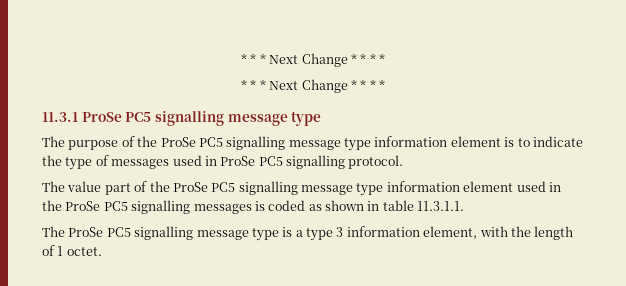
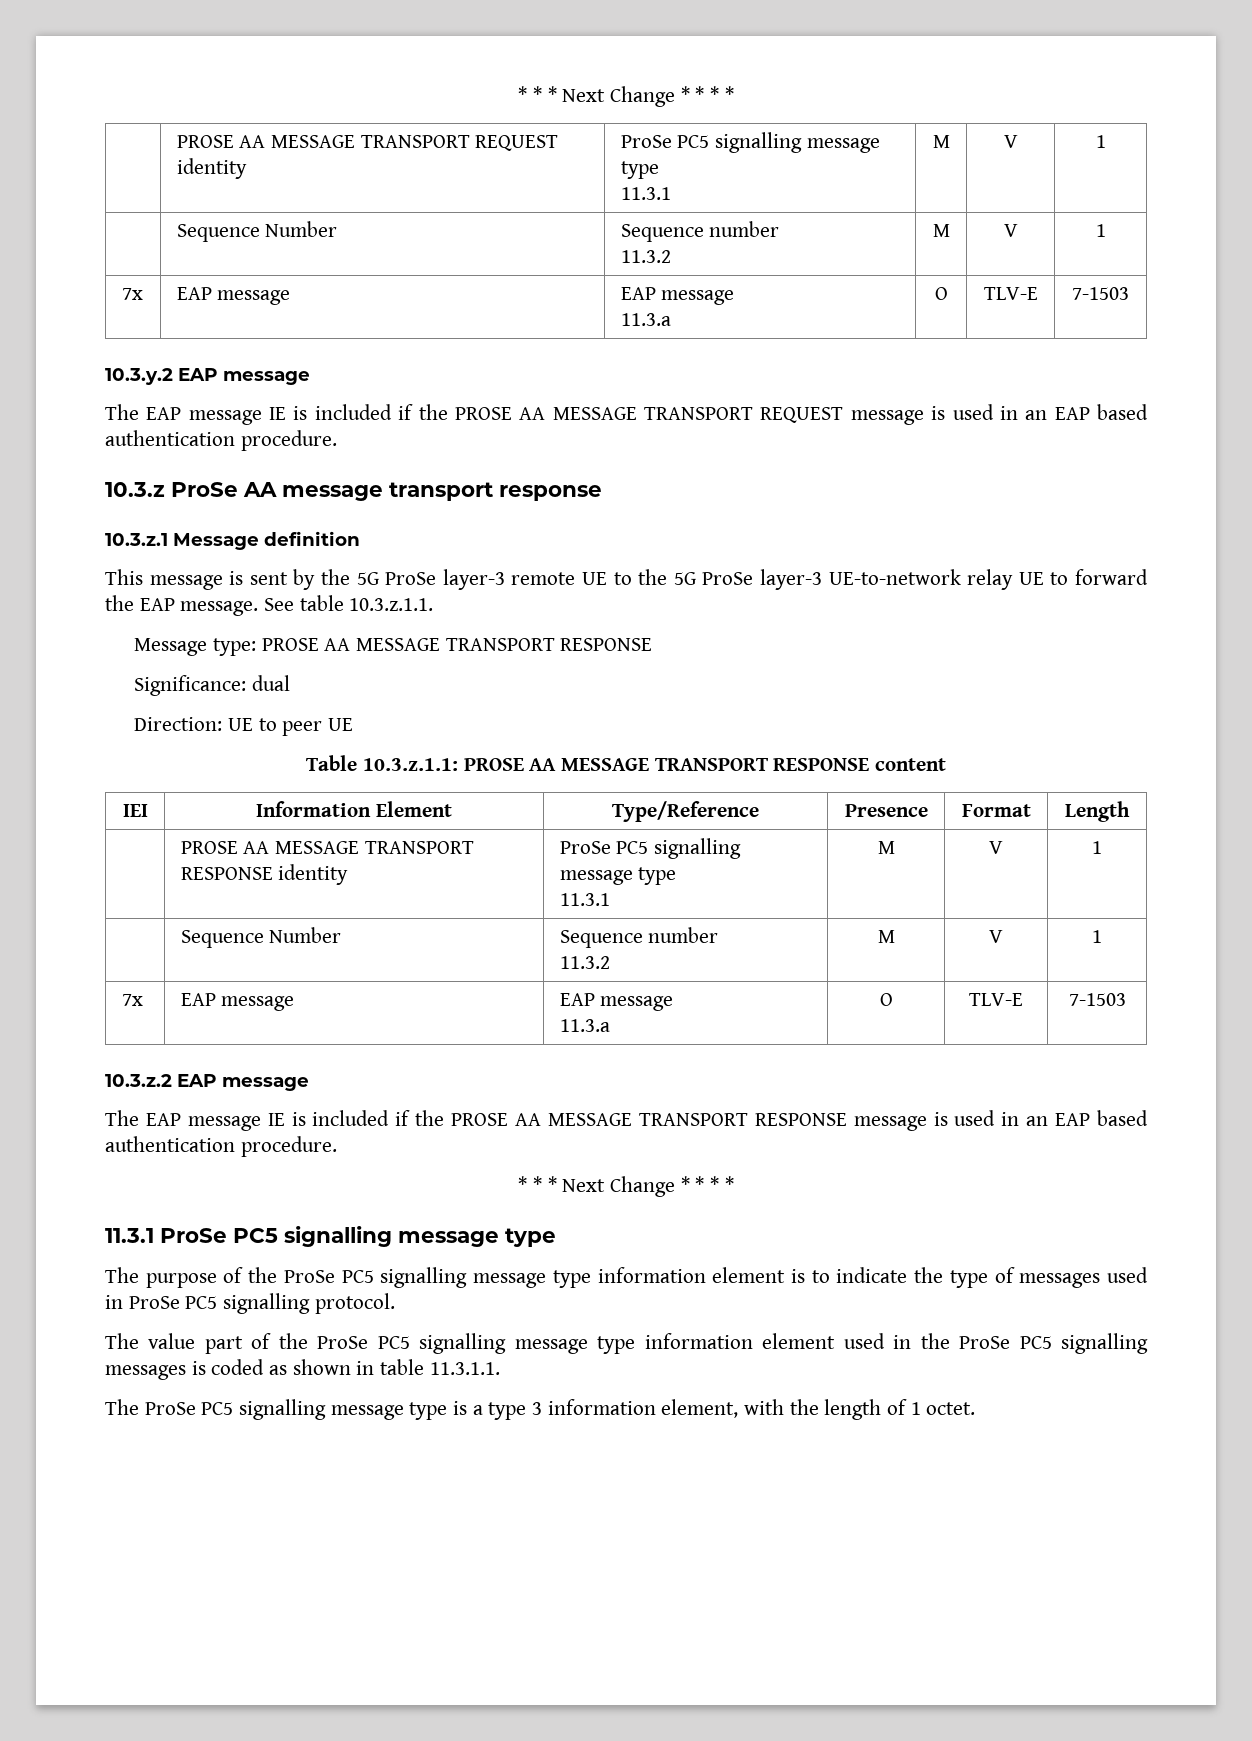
[241,53,385,67] * * * Next Change * * * * -> [518,86,734,107] [176,135,559,151] [176,158,247,179] [620,132,880,153] [620,161,659,179] [620,187,671,200] [932,135,950,148] [1003,135,1018,148] [1095,135,1106,148] [176,221,338,242] [620,221,780,242] [620,250,671,263] [932,224,950,237] [1003,224,1018,237] [1095,224,1106,237] [121,288,143,300] [176,287,291,305] [620,287,735,305] [620,313,671,326] [934,287,948,300] [983,287,1038,300] [1072,287,1129,300] [105,368,310,385] [105,404,1148,425] [105,430,337,451] [105,482,602,501] [105,531,360,550] [105,569,1149,590] [105,595,434,616] [134,638,653,656] [134,675,290,696] [134,717,353,736] [306,755,946,771] [122,804,148,817] [256,801,452,817] [612,801,759,822] [844,804,928,817] [961,804,1031,817] [1065,801,1130,822] [180,841,474,854] [180,864,349,885] [559,838,741,859] [559,867,677,885] [559,893,610,906] [877,841,895,854] [989,841,1003,854] [1092,841,1102,854] [180,927,342,948] [559,927,719,948] [559,956,610,969] [877,930,895,943] [989,930,1003,943] [1092,930,1102,943] [121,994,143,1006] [180,993,295,1011] [559,993,674,1011] [559,1019,610,1032] [879,993,893,1006] [969,993,1023,1006] [1068,993,1126,1006] [105,1074,309,1091] [105,1110,1149,1131] [105,1136,337,1157] * * * Next Change * * * * // | PROSE AA MESSAGE TRANSPORT REQUEST identity | ProSe PC5 signalling message type // 11.3.1 | M | V | 1 // | Sequence Number | Sequence number // 11.3.2 | M | V | 1 // 7x | EAP message | EAP message // 11.3.a | O | TLV-E | 7-1503 // 10.3.y.2 EAP message // The EAP message IE is included if the PROSE AA MESSAGE TRANSPORT REQUEST message is used in an EAP based authentication procedure. // 10.3.z ProSe AA message transport response // 10.3.z.1 Message definition // This message is sent by the 5G ProSe layer-3 remote UE to the 5G ProSe layer-3 UE-to-network relay UE to forward the EAP message. See table 10.3.z.1.1. // Message type: PROSE AA MESSAGE TRANSPORT RESPONSE // Significance: dual // Direction: UE to peer UE // Table 10.3.z.1.1: PROSE AA MESSAGE TRANSPORT RESPONSE content // IEI | Information Element | Type/Reference | Presence | Format | Length // | PROSE AA MESSAGE TRANSPORT RESPONSE identity | ProSe PC5 signalling message type // 11.3.1 | M | V | 1 // | Sequence Number | Sequence number // 11.3.2 | M | V | 1 // 7x | EAP message | EAP message // 11.3.a | O | TLV-E | 7-1503 // 10.3.z.2 EAP message // The EAP message IE is included if the PROSE AA MESSAGE TRANSPORT RESPONSE message is used in an EAP based authentication procedure.

